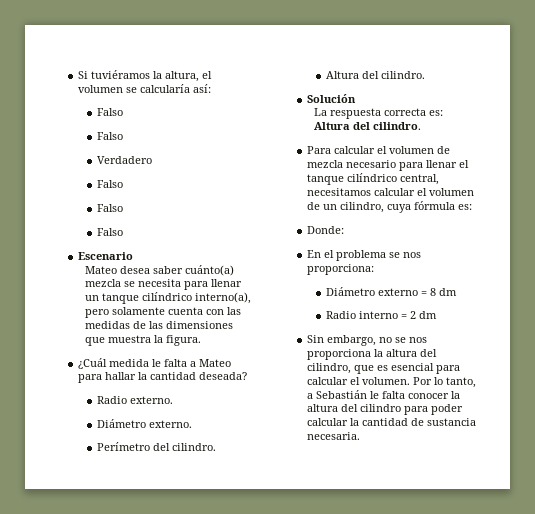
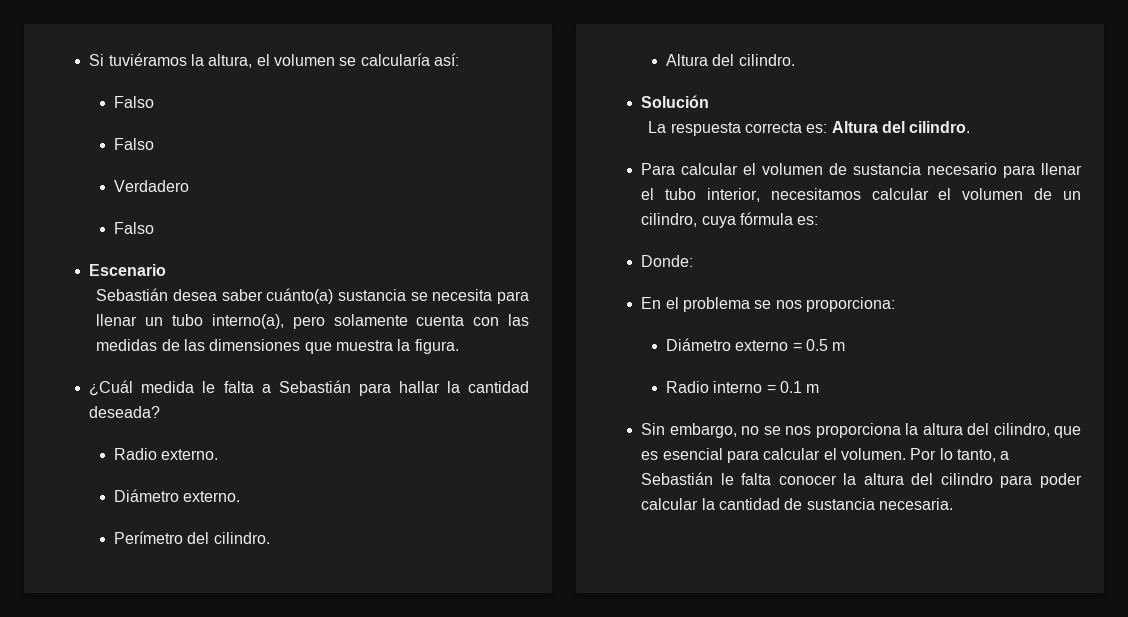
[96,204,123,212] [96,228,123,236] // Falso // Falso -> (154, 228) none
[84,266,117,274] Mateo -> [96,288,169,301] Sebastián
[84,279,121,287] mezcla -> [337,289,406,301] sustancia
[101,292,192,304] tanque cilíndrico -> [171,314,203,326] tubo
[199,359,232,367] Mateo -> [278,380,351,393] Sebastián
[307,160,344,168] mezcla -> [853,163,922,175] sustancia
[307,173,440,185] tanque cilíndrico central, -> [665,188,760,202] tubo interior,
[429,288,457,296] 8 dm -> [805,339,846,351] 0.5 m
[409,311,437,319] 2 dm -> [779,381,820,393] 0.1 m

